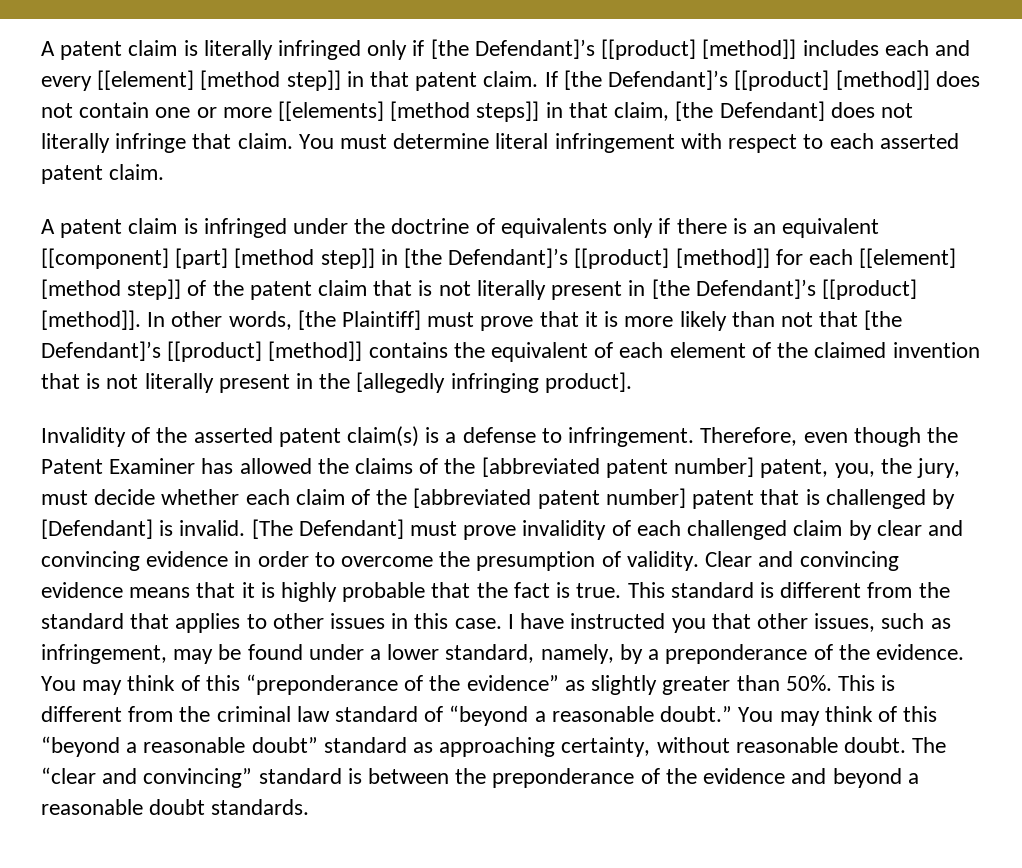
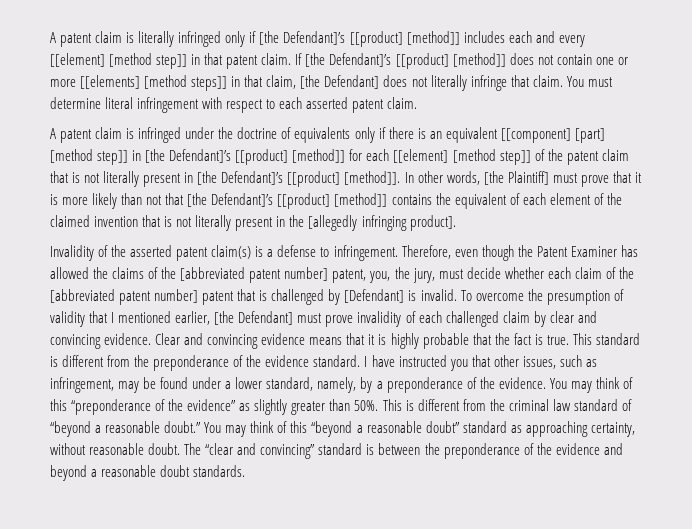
[251,519,293,539] [The -> [460,289,624,305] [50,311,235,327] To overcome the presumption of validity that I mentioned earlier, [the
[146,551,699,571] evidence in order to overcome the presumption of validity. -> [104,333,152,345] evidence.
[41,613,502,633] standard that applies to other issues in this case. -> [153,355,361,371] preponderance of the evidence standard.

